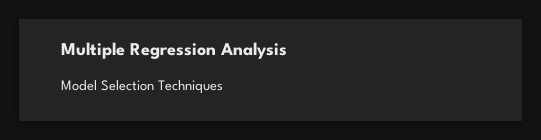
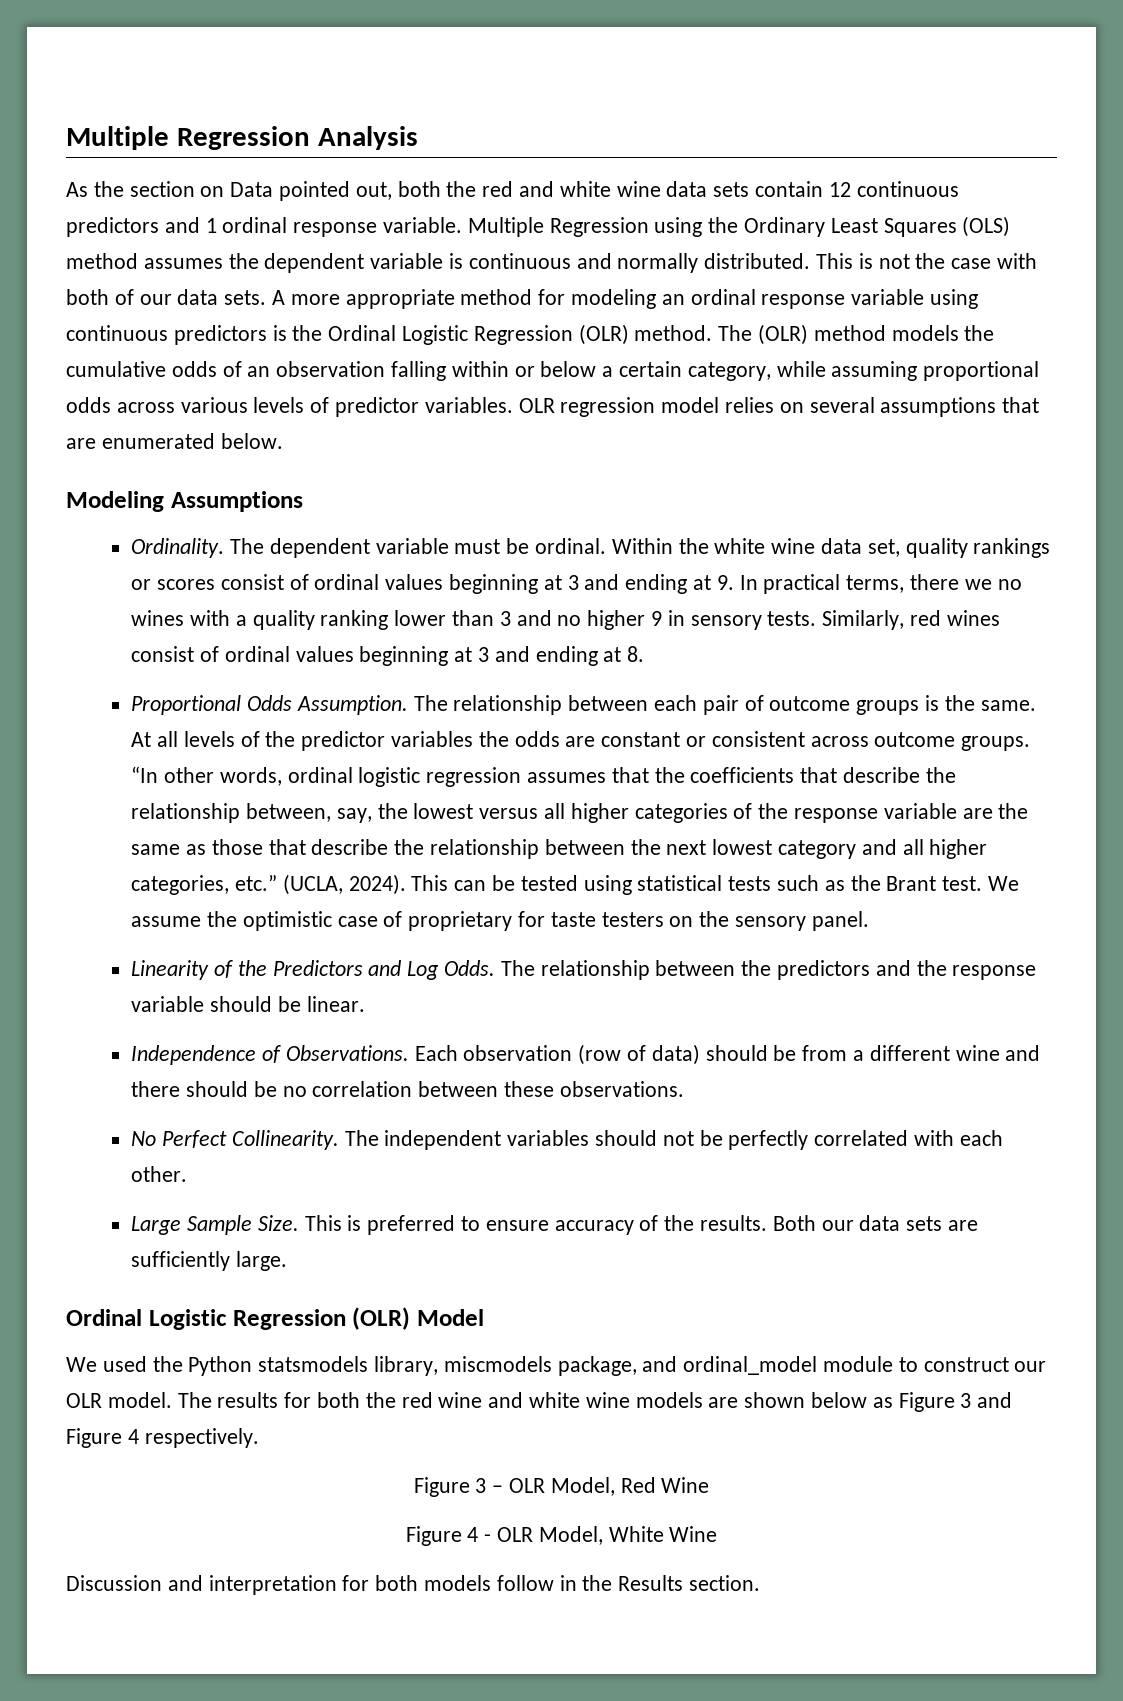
[61,80,223,94] Model Selection Techniques -> [66,181,959,201] [66,216,1011,237] [66,253,1038,273] [66,289,979,309] [66,324,995,345] [66,361,1040,381] [66,397,1040,417] [66,433,283,449] [66,491,303,512] [131,538,1051,558] [131,574,1022,594] [131,610,1000,630] [131,646,645,666] [131,695,1036,715] [131,731,1031,751] [131,766,956,787] [131,803,1029,823] [131,839,988,859] [131,874,1020,895] [131,911,869,931] [131,960,1037,980] [131,996,365,1012] [131,1044,1041,1065] [131,1081,684,1097] [131,1130,1003,1150] [131,1166,188,1182] [131,1215,979,1235] [131,1251,287,1271] [66,1307,484,1330] [66,1356,1047,1376] [66,1392,1013,1412] [66,1428,259,1448] [413,1477,710,1497] [405,1526,718,1546] [66,1575,761,1595] As the section on Data pointed out, both the red and white wine data sets contain 12 continuous predictors and 1 ordinal response variable. Multiple Regression using the Ordinary Least Squares (OLS) method assumes the dependent variable is continuous and normally distributed. This is not the case with both of our data sets. A more appropriate method for modeling an ordinal response variable using continuous predictors is the Ordinal Logistic Regression (OLR) method. The (OLR) method models the cumulative odds of an observation falling within or below a certain category, while assuming proportional odds across various levels of predictor variables. OLR regression model relies on several assumptions that are enumerated below. // Modeling Assumptions // Ordinality. The dependent variable must be ordinal. Within the white wine data set, quality rankings or scores consist of ordinal values beginning at 3 and ending at 9. In practical terms, there we no wines with a quality ranking lower than 3 and no higher 9 in sensory tests. Similarly, red wines consist of ordinal values beginning at 3 and ending at 8. // Proportional Odds Assumption. The relationship between each pair of outcome groups is the same. At all levels of the predictor variables the odds are constant or consistent across outcome groups. “In other words, ordinal logistic regression assumes that the coefficients that describe the relationship between, say, the lowest versus all higher categories of the response variable are the same as those that describe the relationship between the next lowest category and all higher categories, etc.” (UCLA, 2024). This can be tested using statistical tests such as the Brant test. We assume the optimistic case of proprietary for taste testers on the sensory panel. // Linearity of the Predictors and Log Odds. The relationship between the predictors and the response variable should be linear. // Independence of Observations. Each observation (row of data) should be from a different wine and there should be no correlation between these observations. // No Perfect Collinearity. The independent variables should not be perfectly correlated with each other. // Large Sample Size. This is preferred to ensure accuracy of the results. Both our data sets are sufficiently large. // Ordinal Logistic Regression (OLR) Model // We used the Python statsmodels library, miscmodels package, and ordinal_model module to construct our OLR model. The results for both the red wine and white wine models are shown below as Figure 3 and Figure 4 respectively. // Figure 3 – OLR Model, Red Wine // Figure 4 - OLR Model, White Wine // Discussion and interpretation for both models follow in the Results section.

